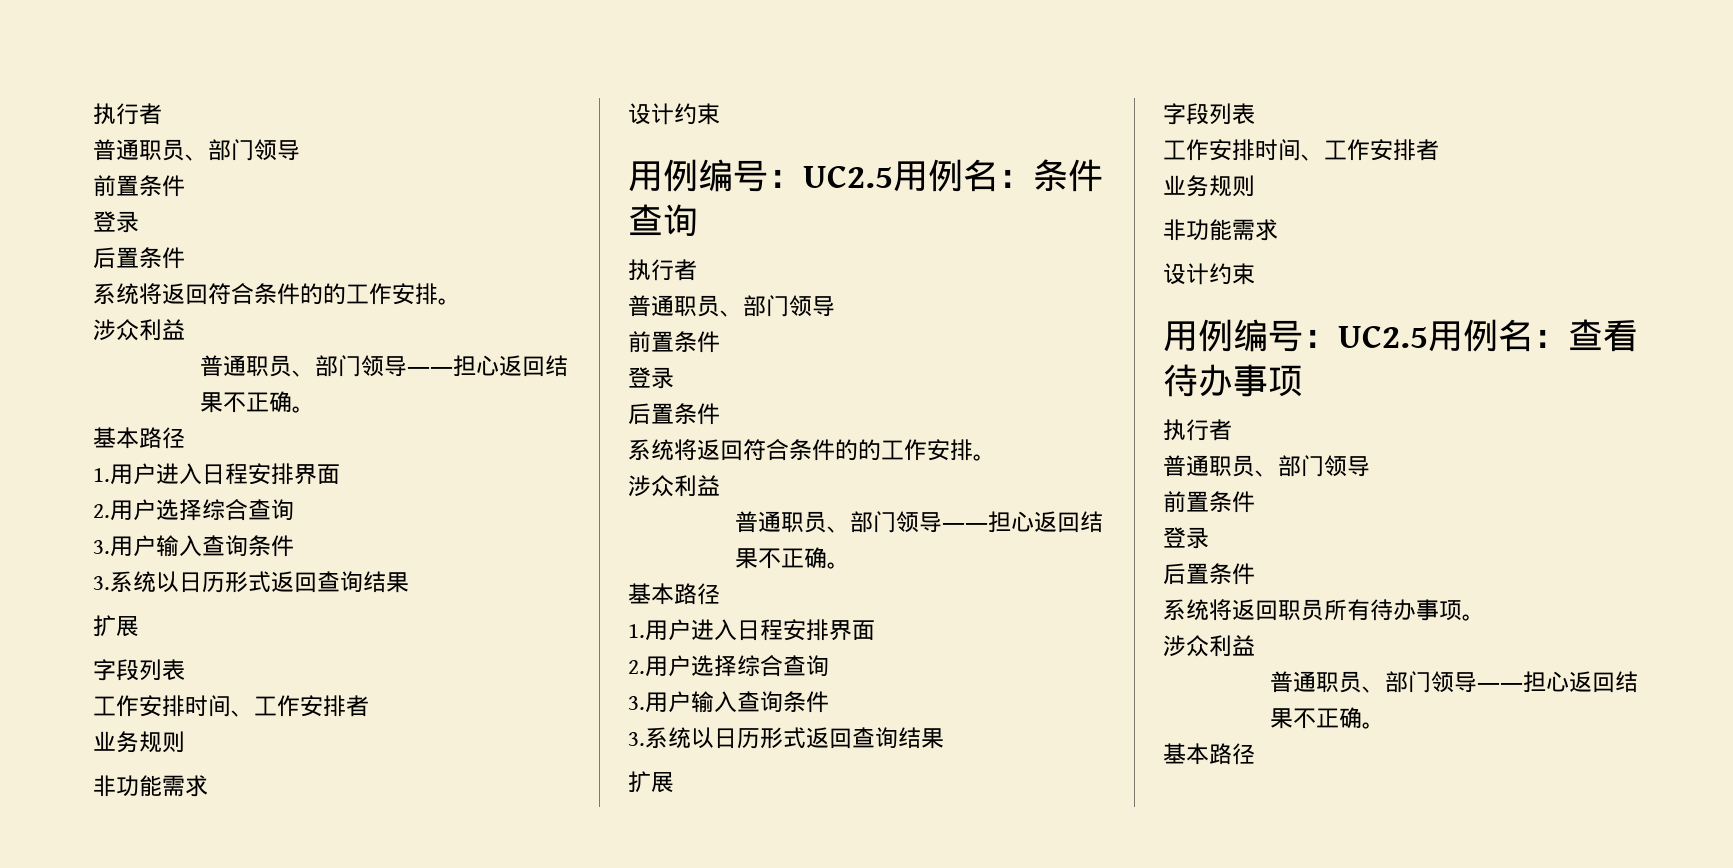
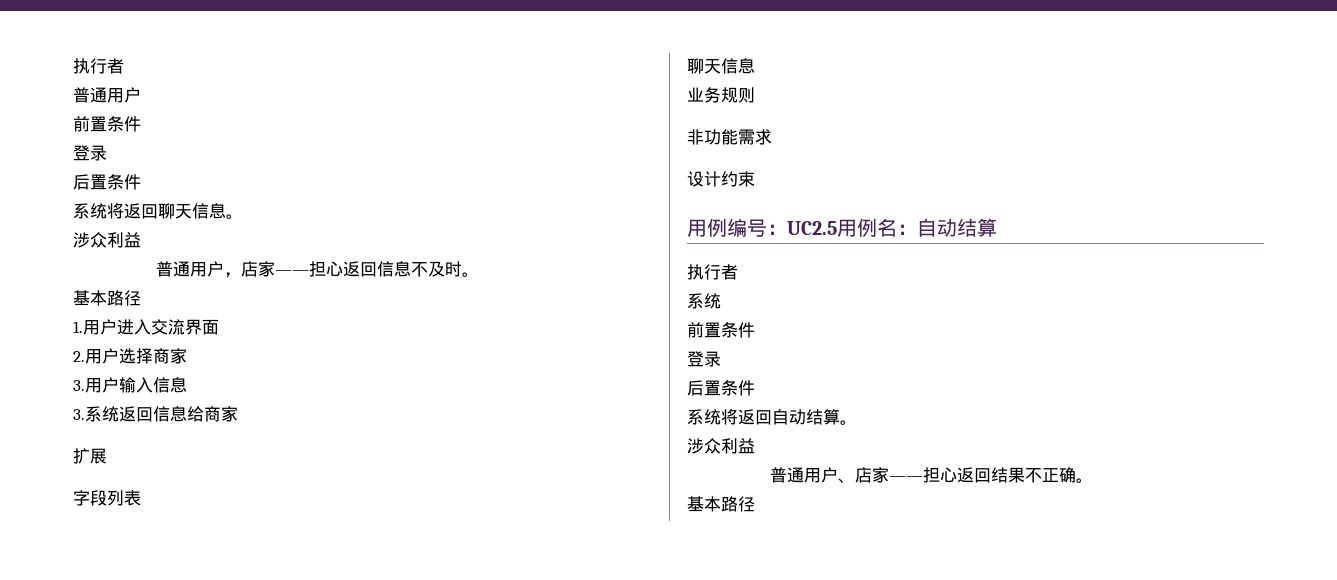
[93,103,162,125] [93,139,300,161] [93,175,185,197] [93,211,139,233] [93,247,185,269] [93,283,461,305] [93,319,185,341] [200,355,569,377] [200,391,316,413] [93,427,185,449] [93,463,340,485] [93,499,294,521] [93,535,294,557] [93,571,409,593] [93,615,139,637] [93,659,185,681] [93,695,369,717] 执行者 // 普通职员、部门领导 // 前置条件 // 登录 // 后置条件 // 系统将返回符合条件的的工作安排。 // 涉众利益 // 普通职员、部门领导――担心返回结果不正确。 // 基本路径 // 1.用户进入日程安排界面 // 2.用户选择综合查询 // 3.用户输入查询条件 // 3.系统以日历形式返回查询结果 // 扩展 // 字段列表 // 工作安排时间、工作安排者 -> [73,58,124,74] [73,87,141,103] [73,116,141,132] [73,145,107,161] [73,174,141,190] [73,203,243,219] [73,232,141,248] [155,261,479,278] [73,290,141,306] [73,319,219,335] [73,348,187,364] [73,377,187,393] [73,406,238,422] [73,448,107,464] [73,490,141,506] [687,58,755,74] 执行者 // 普通用户 // 前置条件 // 登录 // 后置条件 // 系统将返回聊天信息。 // 涉众利益 // 普通用户，店家――担心返回信息不及时。 // 基本路径 // 1.用户进入交流界面 // 2.用户选择商家 // 3.用户输入信息 // 3.系统返回信息给商家 // 扩展 // 字段列表 // 聊天信息
[1033,159,1103,192] [628,204,698,237] [628,259,697,281] [628,295,835,317] [628,331,720,353] [628,367,674,389] [628,403,720,425] [628,439,996,461] [628,475,720,497] [735,511,1104,533] [735,547,851,569] [628,583,720,605] [628,619,875,641] [628,655,829,677] [628,691,829,713] [628,727,944,749] [628,771,674,793] [1163,103,1255,125] [1163,139,1439,161] [1163,175,1255,197] [1163,219,1278,241] [1163,263,1255,285] [1163,319,1638,352] [1163,364,1303,397] [1163,419,1232,441] [1163,455,1370,477] [1163,491,1255,513] [1163,527,1209,549] [1163,563,1255,585] [1163,599,1485,621] [1163,635,1255,657] [1270,671,1639,693] [1270,707,1386,729] [1163,743,1255,765] 条件查询 // 执行者 // 普通职员、部门领导 // 前置条件 // 登录 // 后置条件 // 系统将返回符合条件的的工作安排。 // 涉众利益 // 普通职员、部门领导――担心返回结果不正确。 // 基本路径 // 1.用户进入日程安排界面 // 2.用户选择综合查询 // 3.用户输入查询条件 // 3.系统以日历形式返回查询结果 // 扩展 // 字段列表 // 工作安排时间、工作安排者 // 业务规则 // 非功能需求 // 设计约束 // 用例编号：UC2.5用例名：查看待办事项 // 执行者 // 普通职员、部门领导 // 前置条件 // 登录 // 后置条件 // 系统将返回职员所有待办事项。 // 涉众利益 // 普通职员、部门领导――担心返回结果不正确。 // 基本路径 -> [917,218,997,237] [687,264,738,280] [687,293,721,309] [687,322,755,338] [687,351,721,367] [687,380,755,396] [687,409,857,425] [687,438,755,454] [769,467,1093,483] [687,496,755,512] 自动结算 // 执行者 // 系统 // 前置条件 // 登录 // 后置条件 // 系统将返回自动结算。 // 涉众利益 // 普通用户、店家――担心返回结果不正确。 // 基本路径

